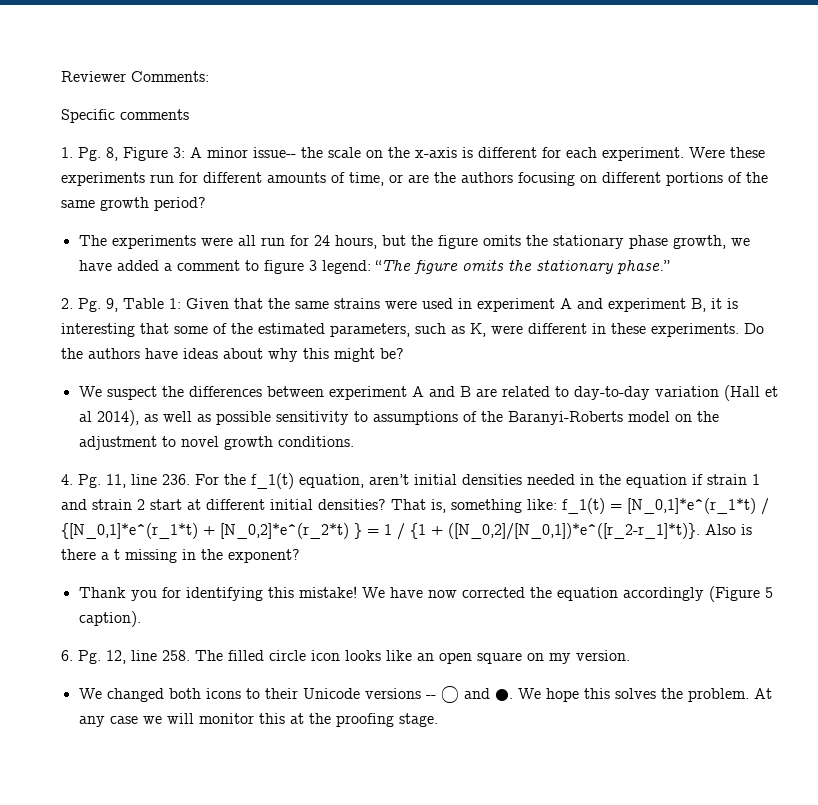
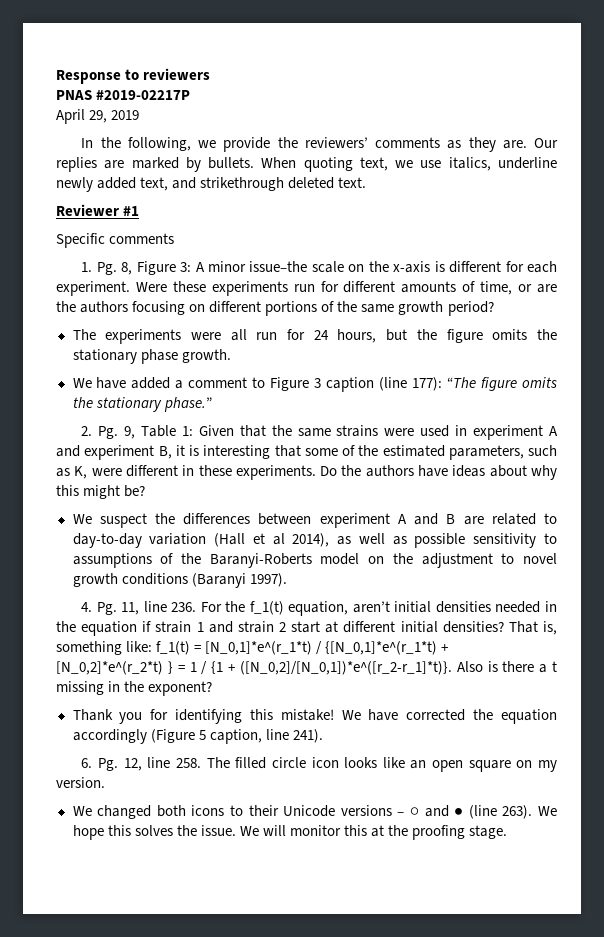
[61,71,209,82] Reviewer Comments: -> [56,68,211,84] [56,90,191,100] [56,109,140,124] [81,137,558,152] [56,157,557,172] [56,177,367,192] [56,204,140,216] Response to reviewers // PNAS #2019-02217P // April 29, 2019 // In the following, we provide the reviewers’ comments as they are. Our replies are marked by bullets. When quoting text, we use italics, underline newly added text, and strikethrough deleted text. // Reviewer #1
[253,147,323,158] issue-- the -> [249,261,308,272] issue–the
[672,235,750,249] growth, we -> [181,349,231,363] [72,378,92,388] growth. // We
[263,260,371,274] figure 3 legend: -> [270,377,443,392] Figure 3 caption (line 177):
[277,436,354,447] conditions. -> [121,573,287,588] conditions (Baranyi 1997).
[427,590,457,598] now -> (399, 715) none
[78,611,141,627] caption). -> [209,729,323,744] caption, line 241).
[425,695,436,699] -- -> [397,812,405,816] –
[494,689,513,701] ●. -> [454,805,533,819] ● (line 263).
[687,688,772,702] [78,716,162,727] problem. At any case we -> [200,825,259,836] issue. We

